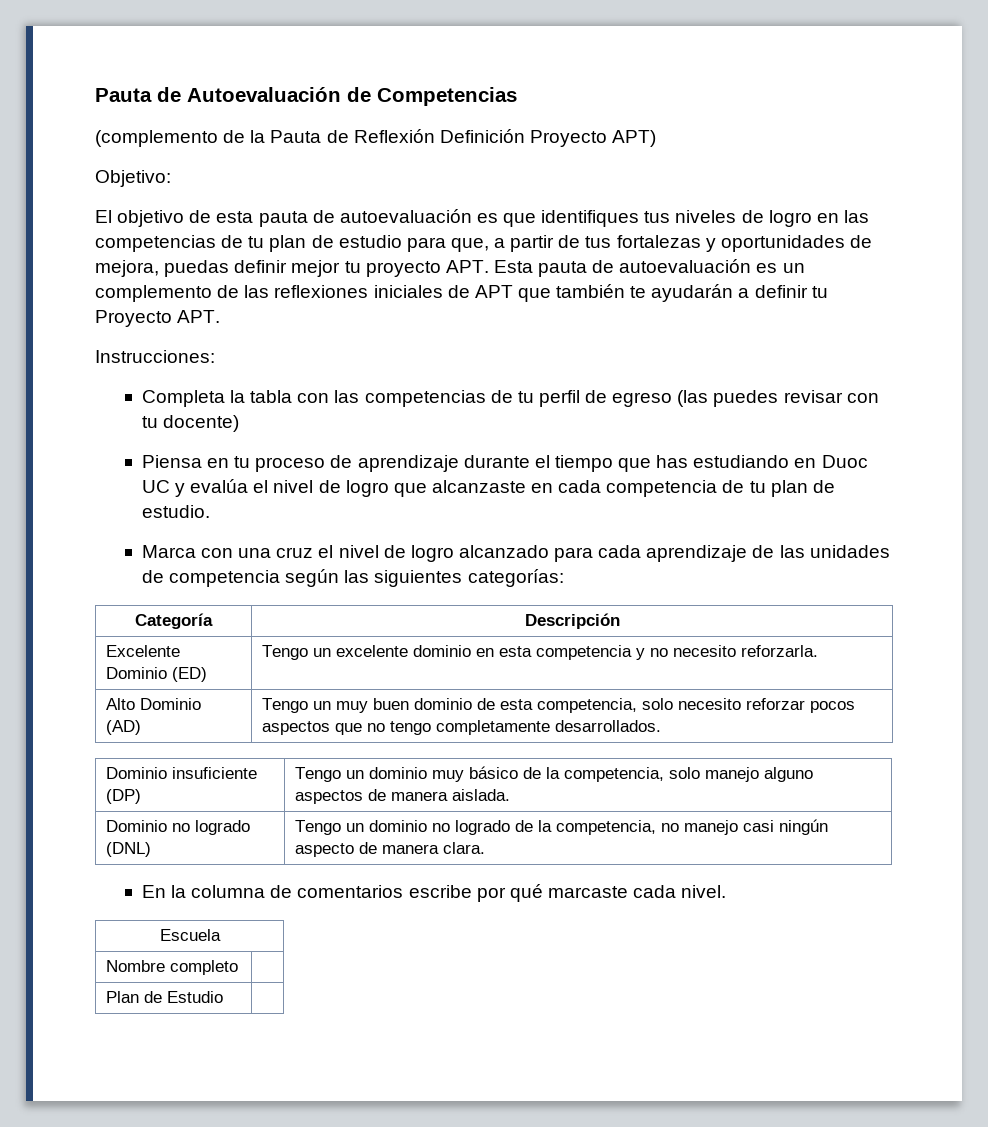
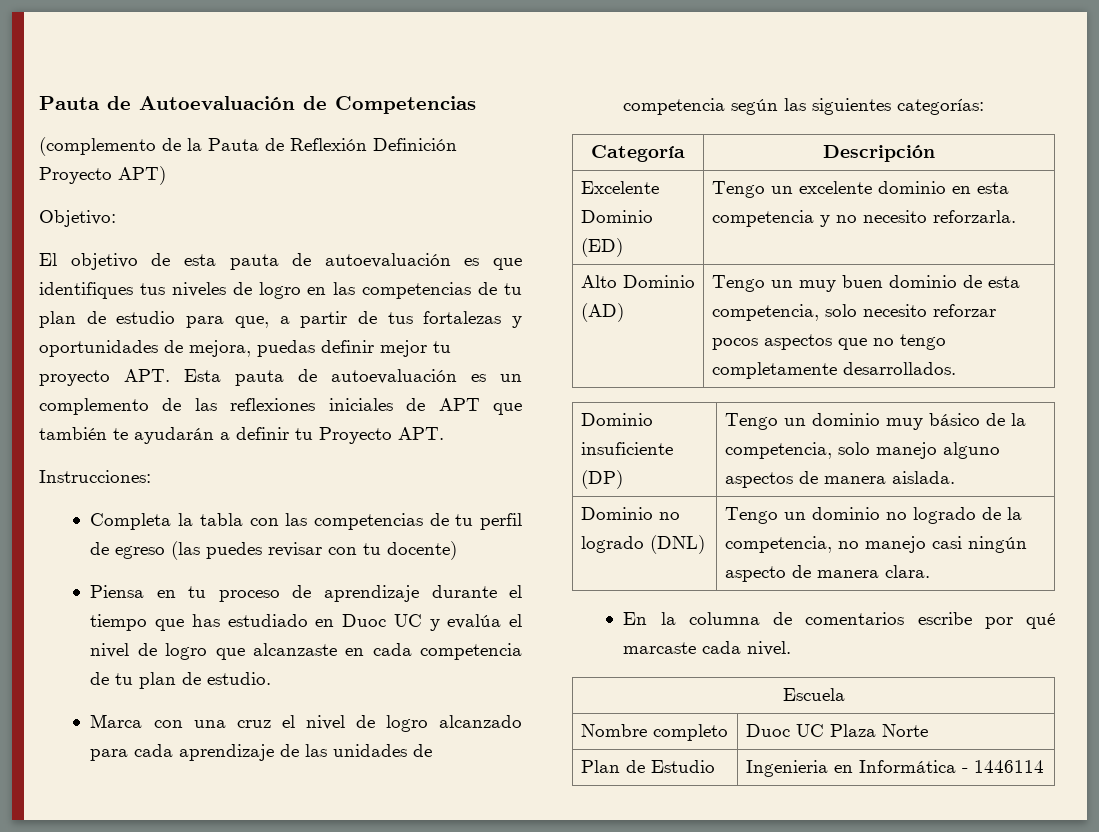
[693,455,790,468] estudiando -> [227,614,308,627] estudiado
(239, 967) none -> [745,724,928,737] Duoc UC Plaza Norte
(224, 997) none -> [745,760,1044,777] Ingenieria en Informática - 1446114

